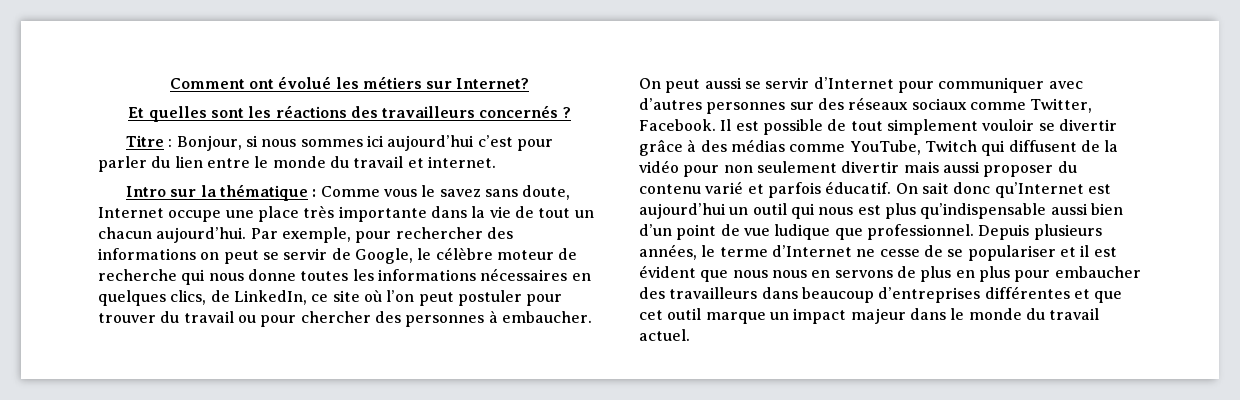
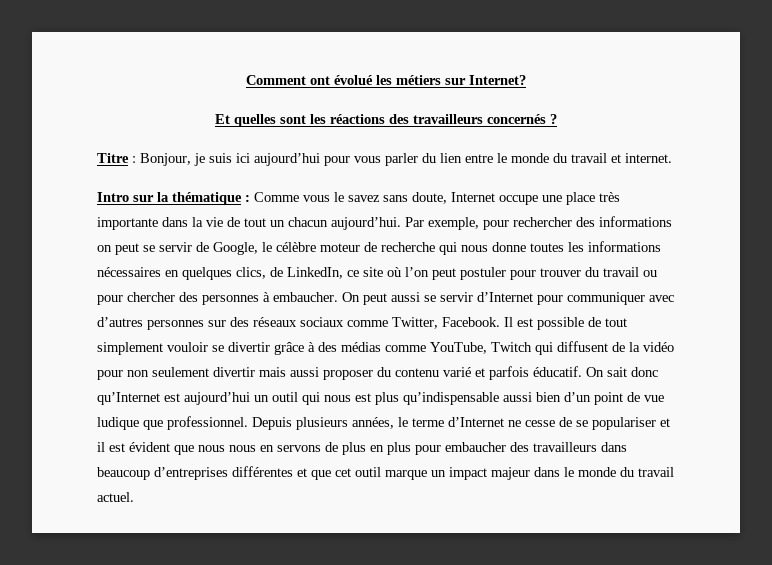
[245,135,553,151] si nous sommes ici aujourd’hui c’est pour -> [194,153,381,166] je suis ici aujourd’hui pour vous

